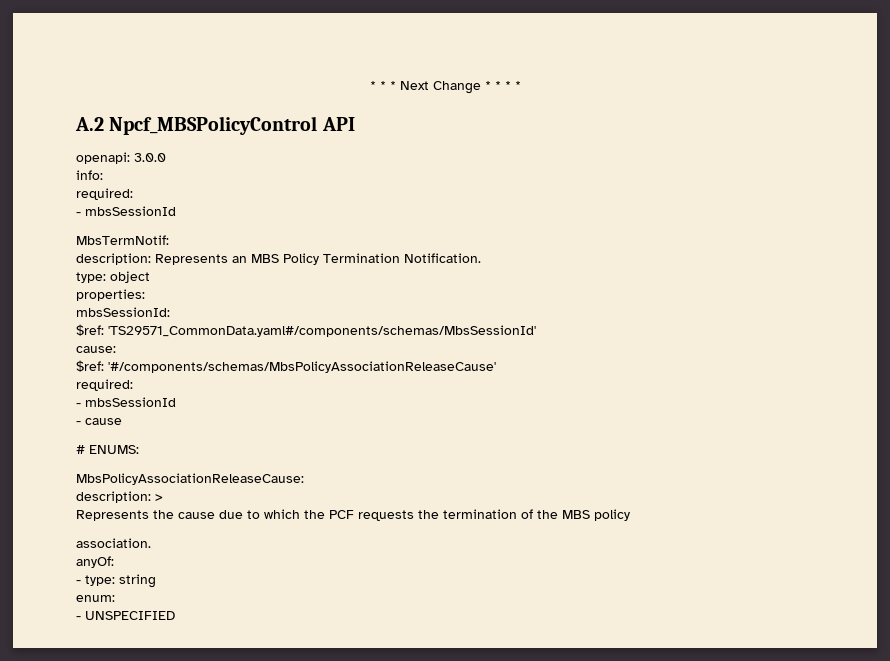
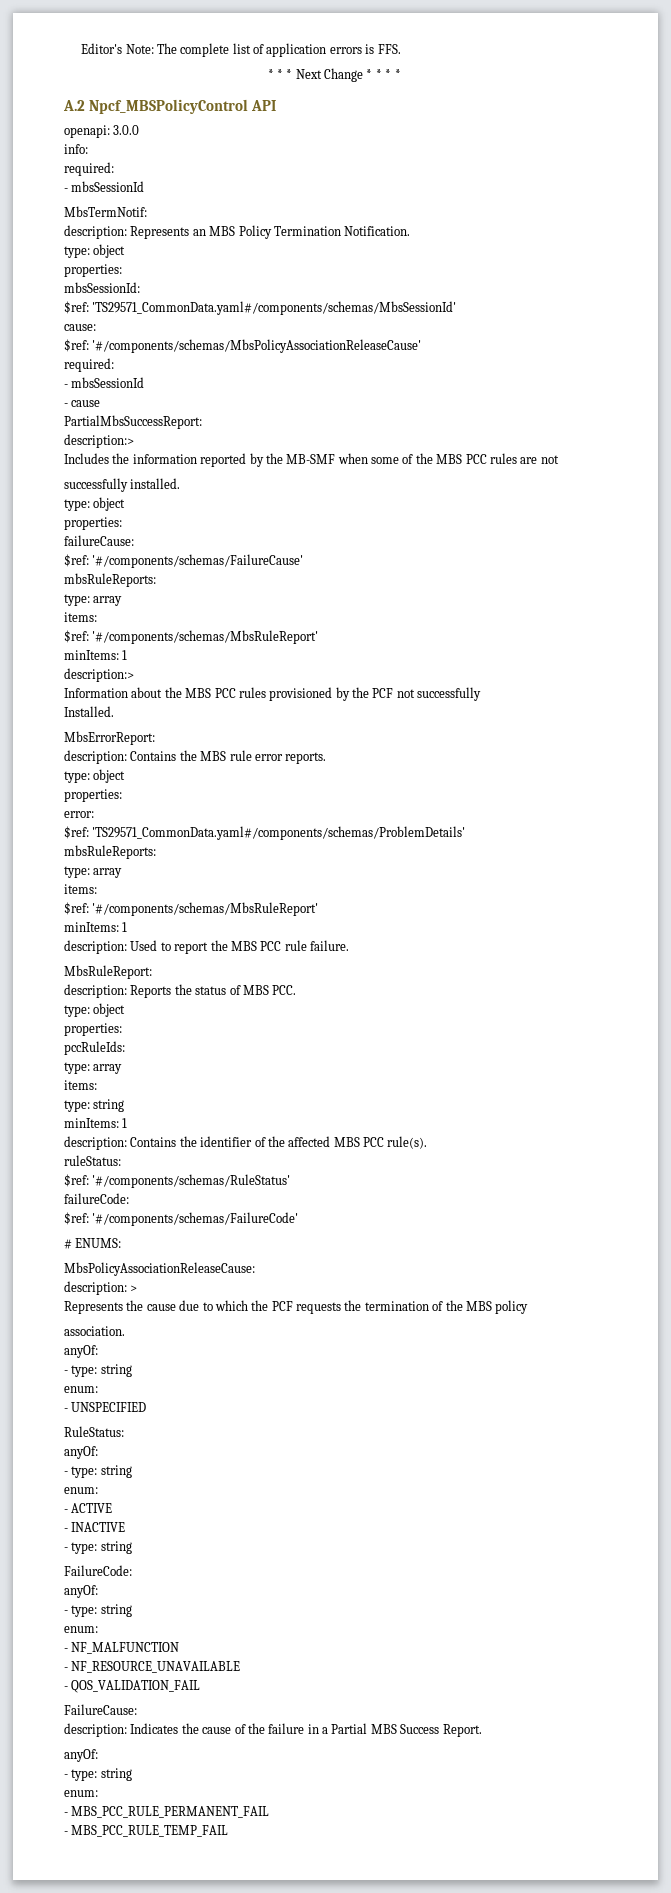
(369, 85) none -> [81,43,401,57] Editor's Note: The complete list of application errors is FFS. //
(122, 421) none -> [64,415,202,429] [64,434,134,448] [64,453,559,467] [64,478,181,492] [64,497,126,511] [64,517,122,530] [64,535,134,546] [64,554,304,568] [64,573,156,587] [64,594,123,606] [64,612,97,622] [64,630,319,644] [64,650,128,660] [64,668,134,682] [64,687,482,701] [64,706,114,717] [64,731,155,745] [64,750,327,764] [64,769,126,783] [64,789,122,802] [64,811,94,818] [64,826,466,840] [64,845,156,859] [64,866,123,878] [64,884,97,894] [64,902,319,916] [64,922,128,932] [64,940,349,954] [64,965,152,979] [64,984,297,998] [64,1003,126,1017] [64,1023,122,1036] [64,1041,125,1055] [64,1062,123,1074] [64,1080,97,1090] [64,1099,125,1112] [64,1118,128,1128] [64,1136,428,1150] [64,1155,121,1166] [64,1174,291,1188] [64,1193,129,1204] [64,1212,299,1226] // PartialMbsSuccessReport: // description:> // Includes the information reported by the MB-SMF when some of the MBS PCC rules are not // successfully installed. // type: object // properties: // failureCause: // $ref: '#/components/schemas/FailureCause' // mbsRuleReports: // type: array // items: // $ref: '#/components/schemas/MbsRuleReport' // minItems: 1 // description:> // Information about the MBS PCC rules provisioned by the PCF not successfully // Installed. // MbsErrorReport: // description: Contains the MBS rule error reports. // type: object // properties: // error: // $ref: 'TS29571_CommonData.yaml#/components/schemas/ProblemDetails' // mbsRuleReports: // type: array // items: // $ref: '#/components/schemas/MbsRuleReport' // minItems: 1 // description: Used to report the MBS PCC rule failure. // MbsRuleReport: // description: Reports the status of MBS PCC. // type: object // properties: // pccRuleIds: // type: array // items: // type: string // minItems: 1 // description: Contains the identifier of the affected MBS PCC rule(s). // ruleStatus: // $ref: '#/components/schemas/RuleStatus' // failureCode: // $ref: '#/components/schemas/FailureCode'
(175, 615) none -> [64,1426,124,1437] [64,1446,98,1459] [64,1465,132,1478] [64,1487,98,1494] [64,1503,113,1513] [64,1522,126,1532] [64,1541,132,1554] [64,1565,132,1576] [64,1585,98,1598] [64,1604,132,1617] [64,1626,98,1633] [64,1642,180,1654] [64,1661,241,1673] [64,1680,201,1693] [64,1704,137,1715] [64,1723,482,1737] [64,1749,98,1762] [64,1768,132,1781] [64,1790,98,1797] [64,1806,270,1818] [64,1825,229,1837] // RuleStatus: // anyOf: // - type: string // enum: // - ACTIVE // - INACTIVE // - type: string // FailureCode: // anyOf: // - type: string // enum: // - NF_MALFUNCTION // - NF_RESOURCE_UNAVAILABLE // - QOS_VALIDATION_FAIL // FailureCause: // description: Indicates the cause of the failure in a Partial MBS Success Report. // anyOf: // - type: string // enum: // - MBS_PCC_RULE_PERMANENT_FAIL // - MBS_PCC_RULE_TEMP_FAIL

